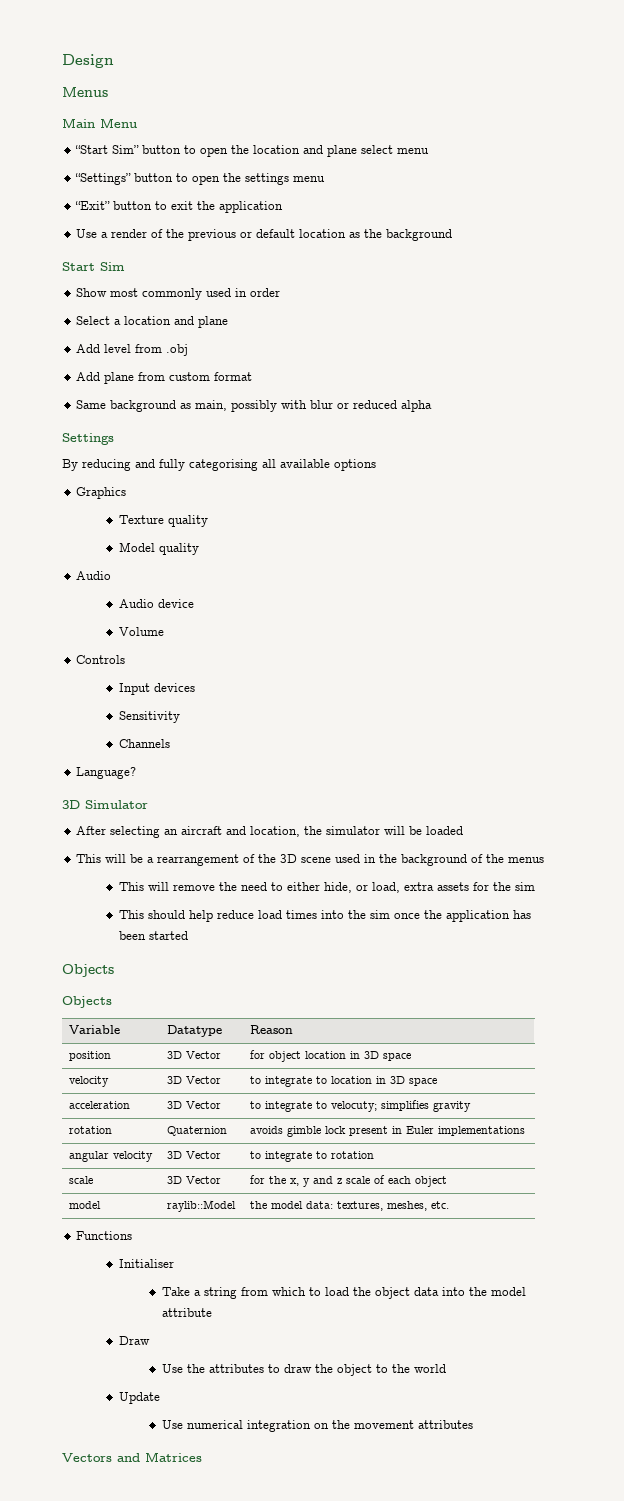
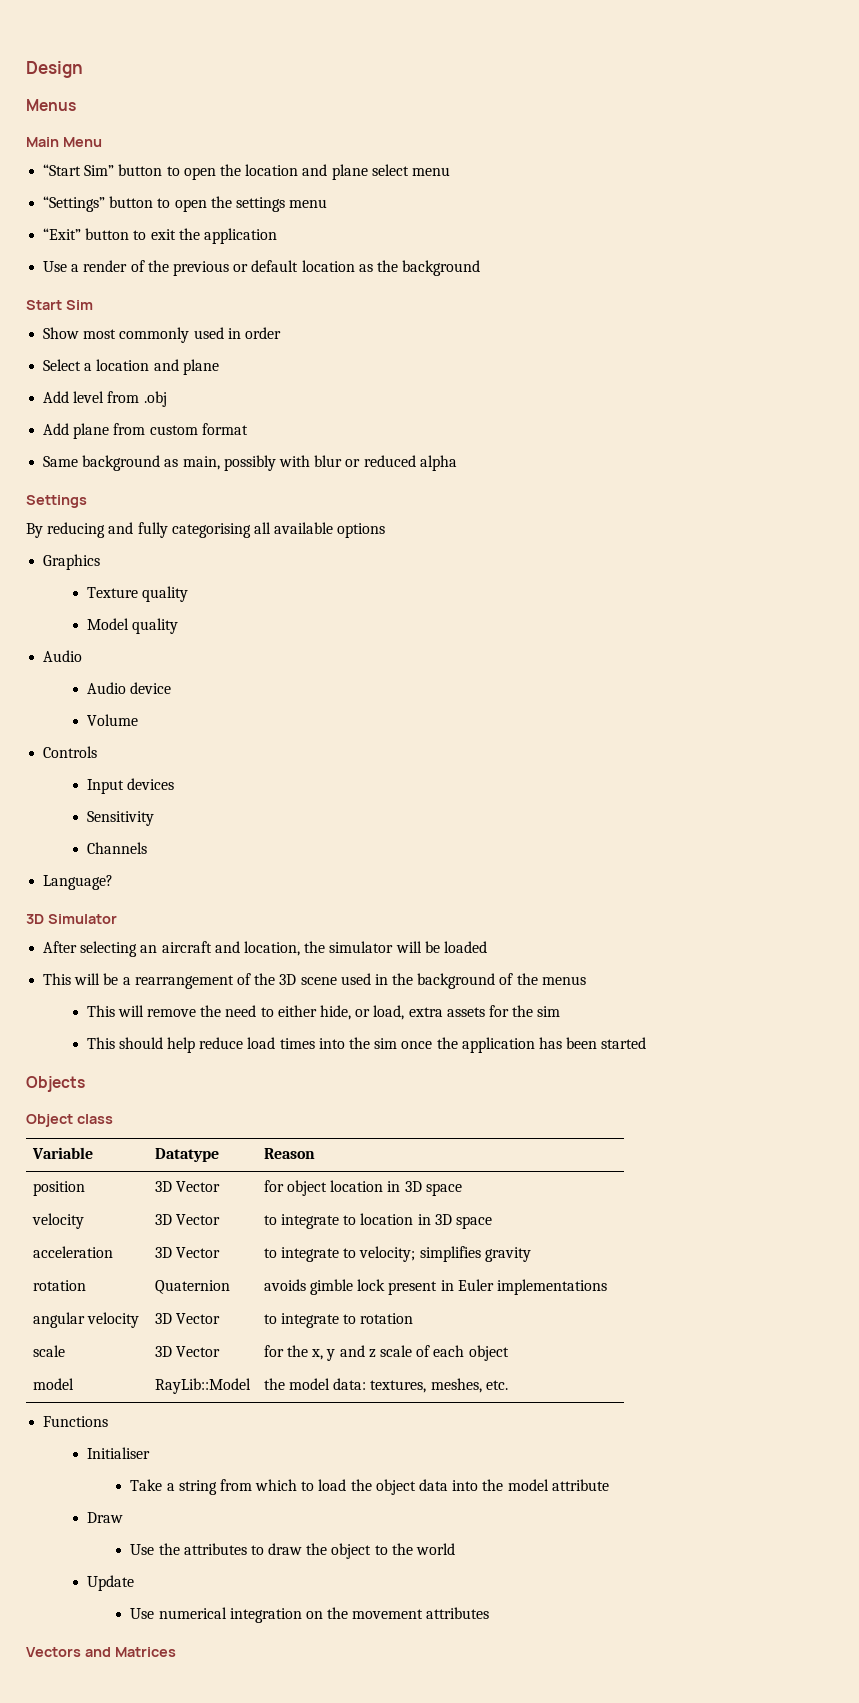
[62,996,112,1008] Objects -> [26,1114,113,1127] Object class
[331,1101,378,1112] velocuty; -> [359,1246,416,1262] velocity;
[167,1200,237,1212] raylib::Model -> [154,1378,251,1394] RayLib::Model

